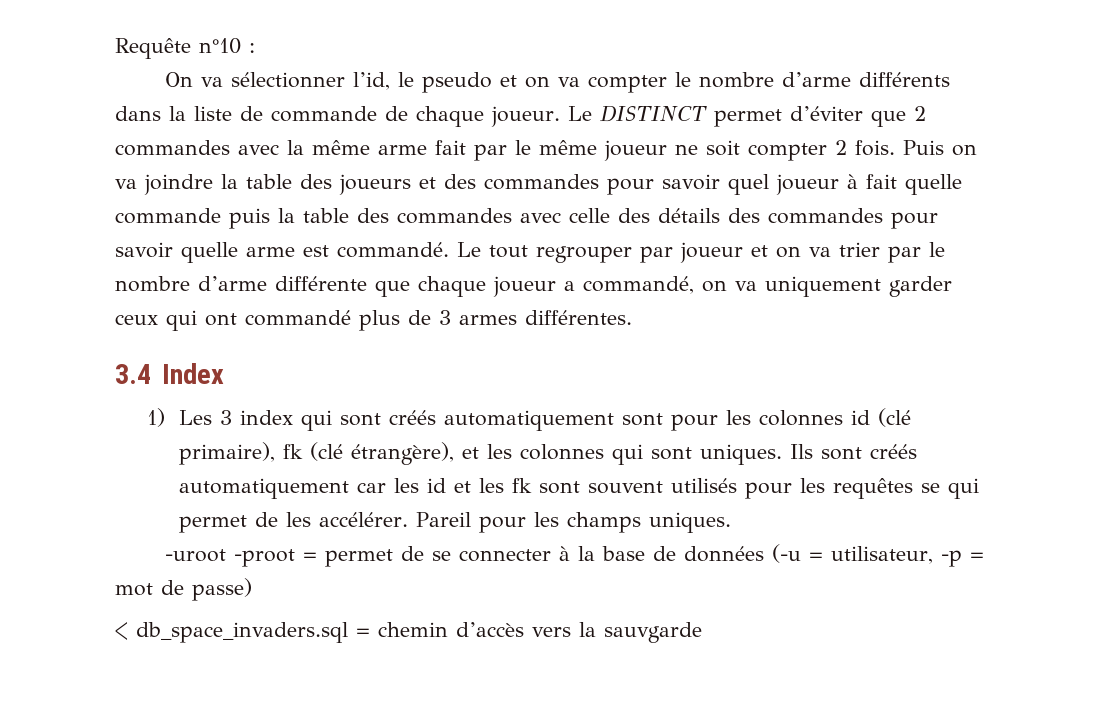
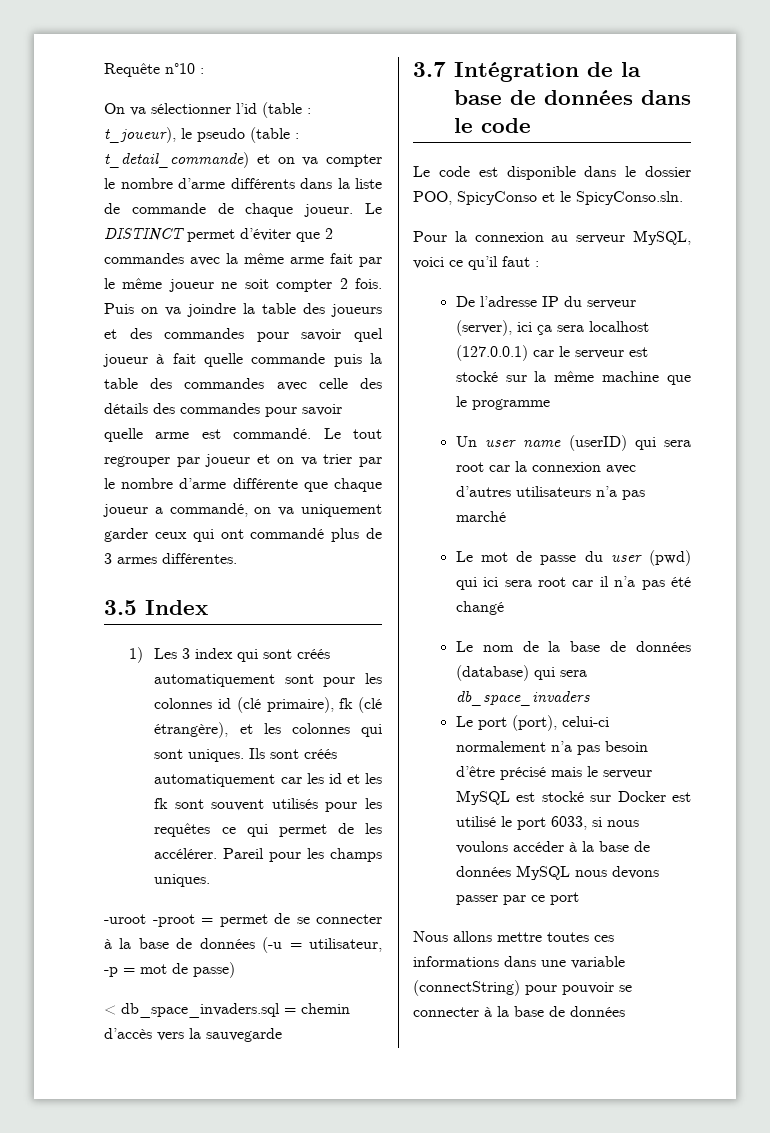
[353,72,493,93] l’id, le pseudo -> [236,102,311,118] [104,127,299,143] [104,152,249,168] l’id (table : t_joueur), le pseudo (table : t_detail_commande)
[115,364,151,384] 3.4 -> [104,600,137,615] 3.5
[920,483,940,493] se -> [221,827,236,834] ce
[604,622,702,643] sauvgarde -> [206,1028,282,1042] [413,62,641,82] [454,90,691,105] [454,118,531,133] [413,166,691,180] [413,191,683,205] [413,230,691,245] [413,256,539,270] [455,296,636,309] [455,320,649,336] [455,345,648,361] [455,371,691,385] [455,396,550,410] [455,435,691,451] [455,461,636,474] [455,486,645,500] [455,511,506,522] [455,550,691,566] [455,576,691,590] [455,601,504,615] [455,641,691,652] [455,665,587,681] [455,691,590,706] [455,715,609,731] [455,741,648,755] [455,766,652,780] [455,790,691,805] [455,816,639,830] [455,841,650,854] [455,865,659,880] [455,892,579,905] [413,931,614,942] [413,956,625,969] [413,980,632,996] [413,1006,625,1017] sauvegarde // 3.7 Intégration de la base de données dans le code // Le code est disponible dans le dossier POO, SpicyConso et le SpicyConso.sln. // Pour la connexion au serveur MySQL, voici ce qu’il faut : // De l’adresse IP du serveur (server), ici ça sera localhost (127.0.0.1) car le serveur est stocké sur la même machine que le programme // Un user name (userID) qui sera root car la connexion avec d’autres utilisateurs n’a pas marché // Le mot de passe du user (pwd) qui ici sera root car il n’a pas été changé // Le nom de la base de données (database) qui sera db_space_invaders // Le port (port), celui-ci normalement n’a pas besoin d’être précisé mais le serveur MySQL est stocké sur Docker est utilisé le port 6033, si nous voulons accéder à la base de données MySQL nous devons passer par ce port // Nous allons mettre toutes ces informations dans une variable (connectString) pour pouvoir se connecter à la base de données

